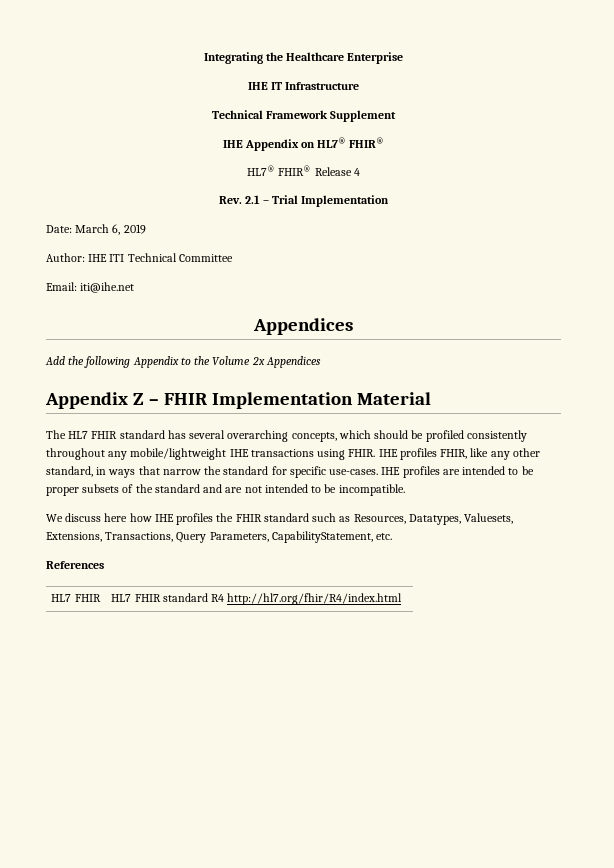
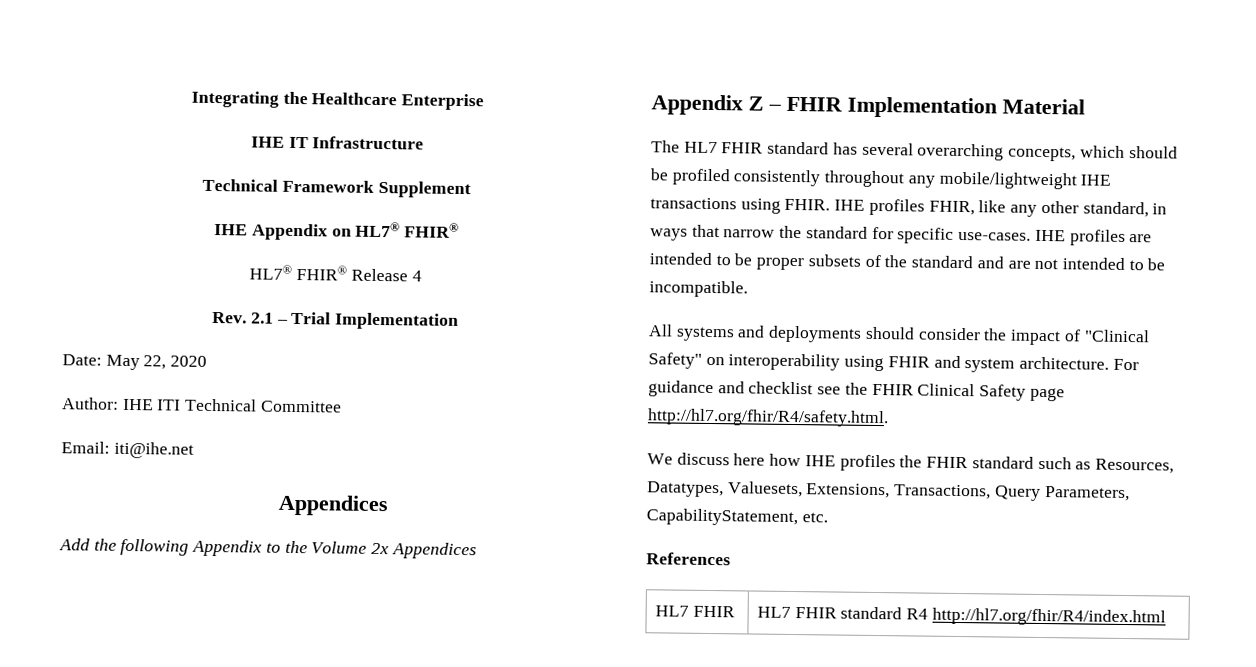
[75,224,146,235] March 6, 2019 -> [105,354,208,371] May 22, 2020
(405, 490) none -> [648,324,1150,346] [648,352,1139,373] [648,380,1065,402] [647,408,889,428] // All systems and deployments should consider the impact of "Clinical Safety" on interoperability using FHIR and system architecture. For guidance and checklist see the FHIR Clinical Safety page http://hl7.org/fhir/R4/safety.html.

